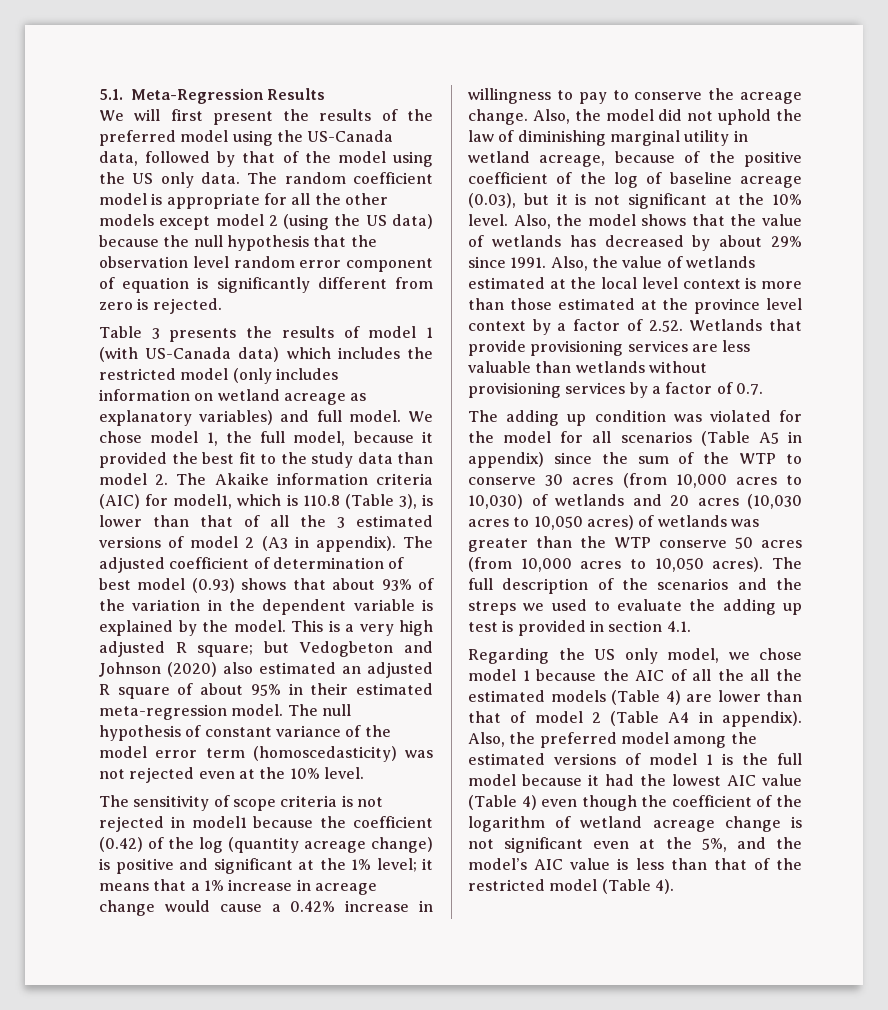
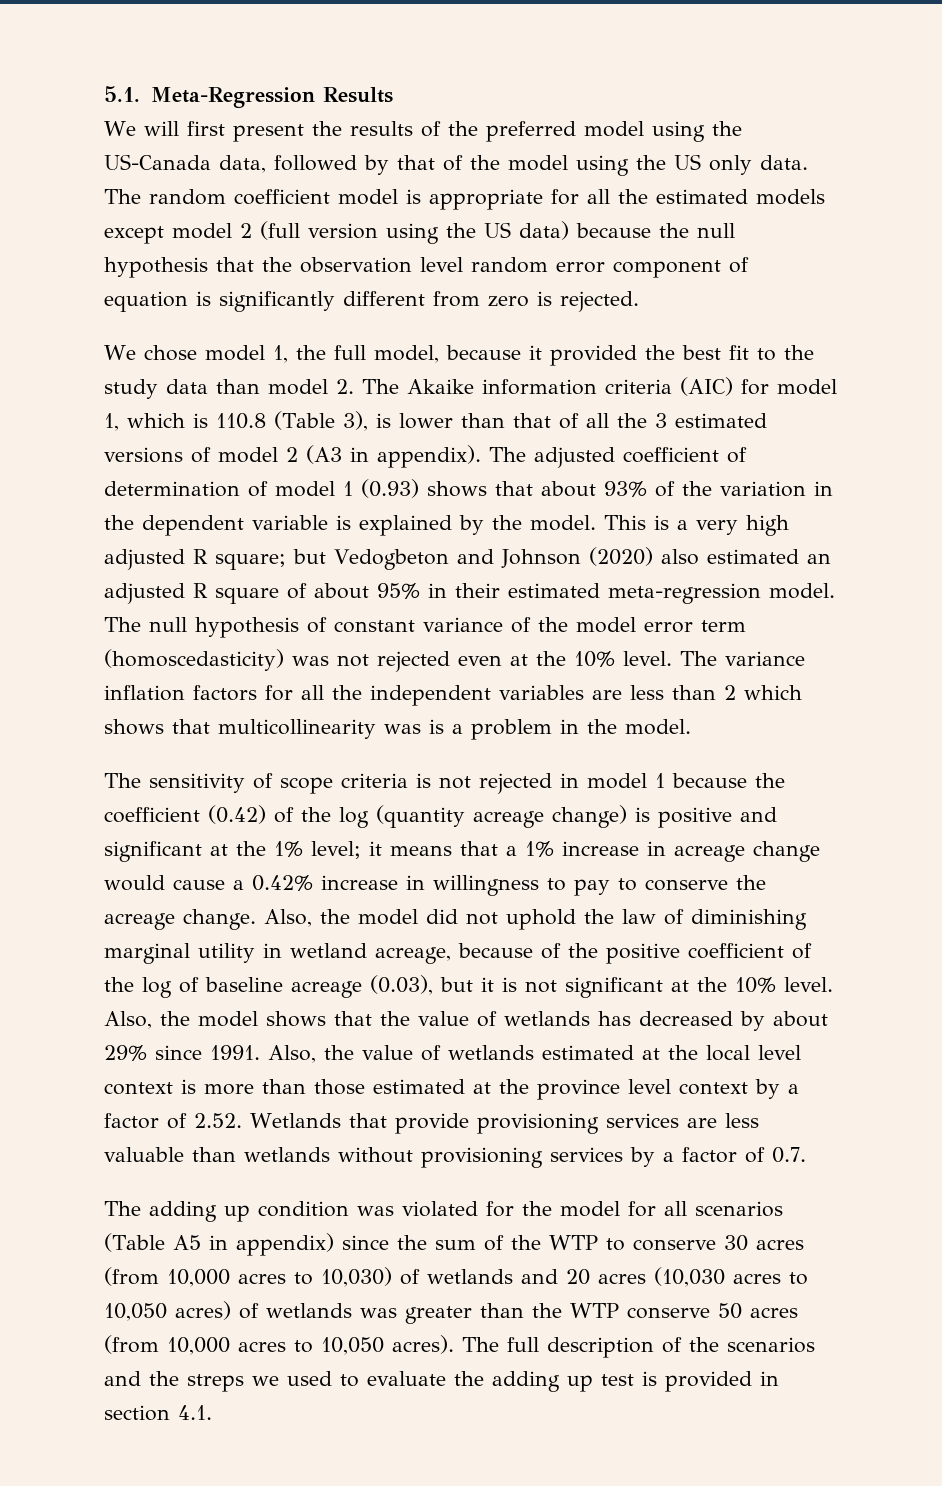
[344,193,388,205] other -> [656,189,748,204] estimated
[283,214,330,230] (using -> [260,221,439,244] (full version using
[99,326,433,342] [99,347,434,362] [99,368,338,384] [99,389,367,405] [99,410,401,426] Table 3 presents the results of model 1 (with US-Canada data) which includes the restricted model (only includes information on wetland acreage as explanatory variables) and full model. -> (639, 301) none
[173,494,233,509] model1, -> [777,379,837,395] [104,413,119,431] model 1,
[99,578,186,590] best model -> [275,481,353,497] model 1
(364, 773) none -> [680,651,805,666] [104,685,802,706] [104,719,691,740] The variance inflation factors for all the independent variables are less than 2 which shows that multicollinearity was is a problem in the model.
[191,816,247,828] model1 -> [587,773,665,789] model 1
[468,648,802,664] [468,669,802,681] [468,690,802,705] [468,711,802,727] [468,732,757,748] [468,753,802,765] [468,774,802,786] [468,795,802,811] [468,816,802,832] [468,837,802,853] [468,858,802,870] [468,879,674,894] // Regarding the US only model, we chose model 1 because the AIC of all the all the estimated models (Table 4) are lower than that of model 2 (Table A4 in appendix). Also, the preferred model among the estimated versions of model 1 is the full model because it had the lowest AIC value (Table 4) even though the coefficient of the logarithm of wetland acreage change is not significant even at the 5%, and the model’s AIC value is less than that of the restricted model (Table 4). -> (212, 1412) none

